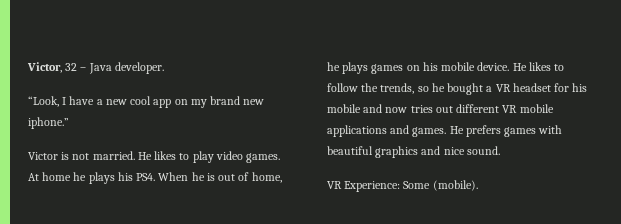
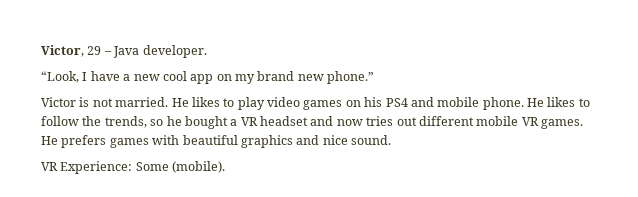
[65,63,78,71] 32 -> [87,46,102,55] 29
[28,117,69,129] iphone.” -> [327,71,375,84] phone.”
[246,153,281,163] [28,172,282,184] [327,62,510,74] games. At home he plays his PS4. When he is out of home, he plays games on his mobile device. -> [303,97,524,110] games on his PS4 and mobile phone.
[554,83,588,92] [327,104,361,113] for his mobile -> (308, 121) none
[502,104,554,113] [327,125,410,137] VR mobile applications and -> [476,116,539,126] mobile VR

